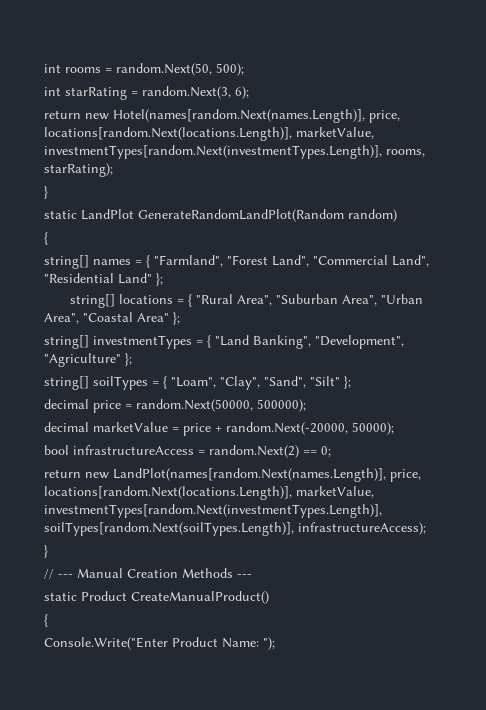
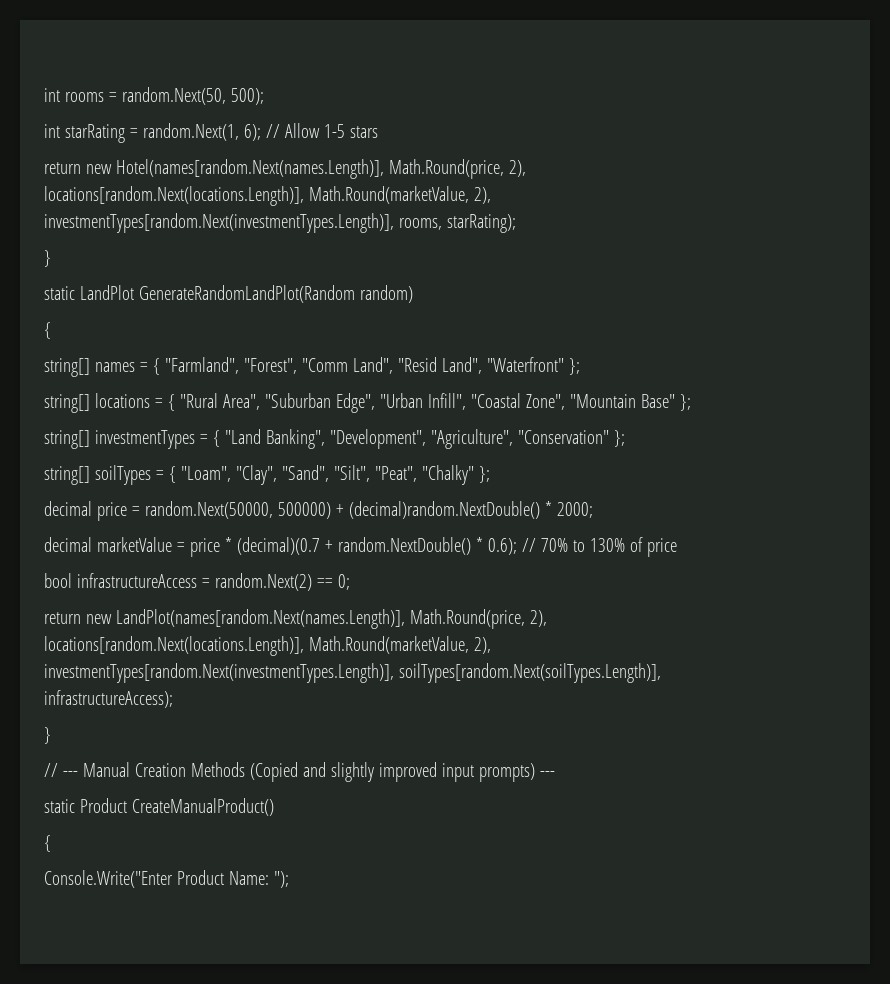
[142,86,231,99] random.Next(3, -> [142,123,239,141] random.Next(1,
(249, 92) none -> [265,123,378,138] // Allow 1-5 stars
[369,110,400,123] [44,127,374,141] price, locations[random.Next(locations.Length)], marketValue, -> [388,159,526,179] [44,186,491,206] Math.Round(price, 2), locations[random.Next(locations.Length)], Math.Round(marketValue, 2),
[227,255,429,267] [44,273,152,284] "Forest Land", "Commercial Land", "Residential Land" -> [243,357,564,374] "Forest", "Comm Land", "Resid Land", "Waterfront"
[341,294,423,306] [44,312,169,324] Area", "Urban Area", "Coastal Area" -> [335,393,675,413] Edge", "Urban Infill", "Coastal Zone", "Mountain Base"
[44,353,121,367] "Agriculture" -> [430,429,609,449] "Agriculture", "Conservation"
[310,376,340,386] "Silt" -> [333,465,474,485] "Silt", "Peat", "Chalky"
[257,399,306,412] 500000); -> [277,501,593,519] 500000) + (decimal)random.NextDouble() * 2000;
[215,422,394,435] + random.Next(-20000, 50000); -> [224,537,677,557] * (decimal)(0.7 + random.NextDouble() * 0.6); // 70% to 130% of price
[390,469,421,482] [44,486,374,500] price, locations[random.Next(locations.Length)], marketValue, -> [409,609,547,629] [44,636,491,656] Math.Round(price, 2), locations[random.Next(locations.Length)], Math.Round(marketValue, 2),
(233, 573) none -> [249,762,535,782] (Copied and slightly improved input prompts)

